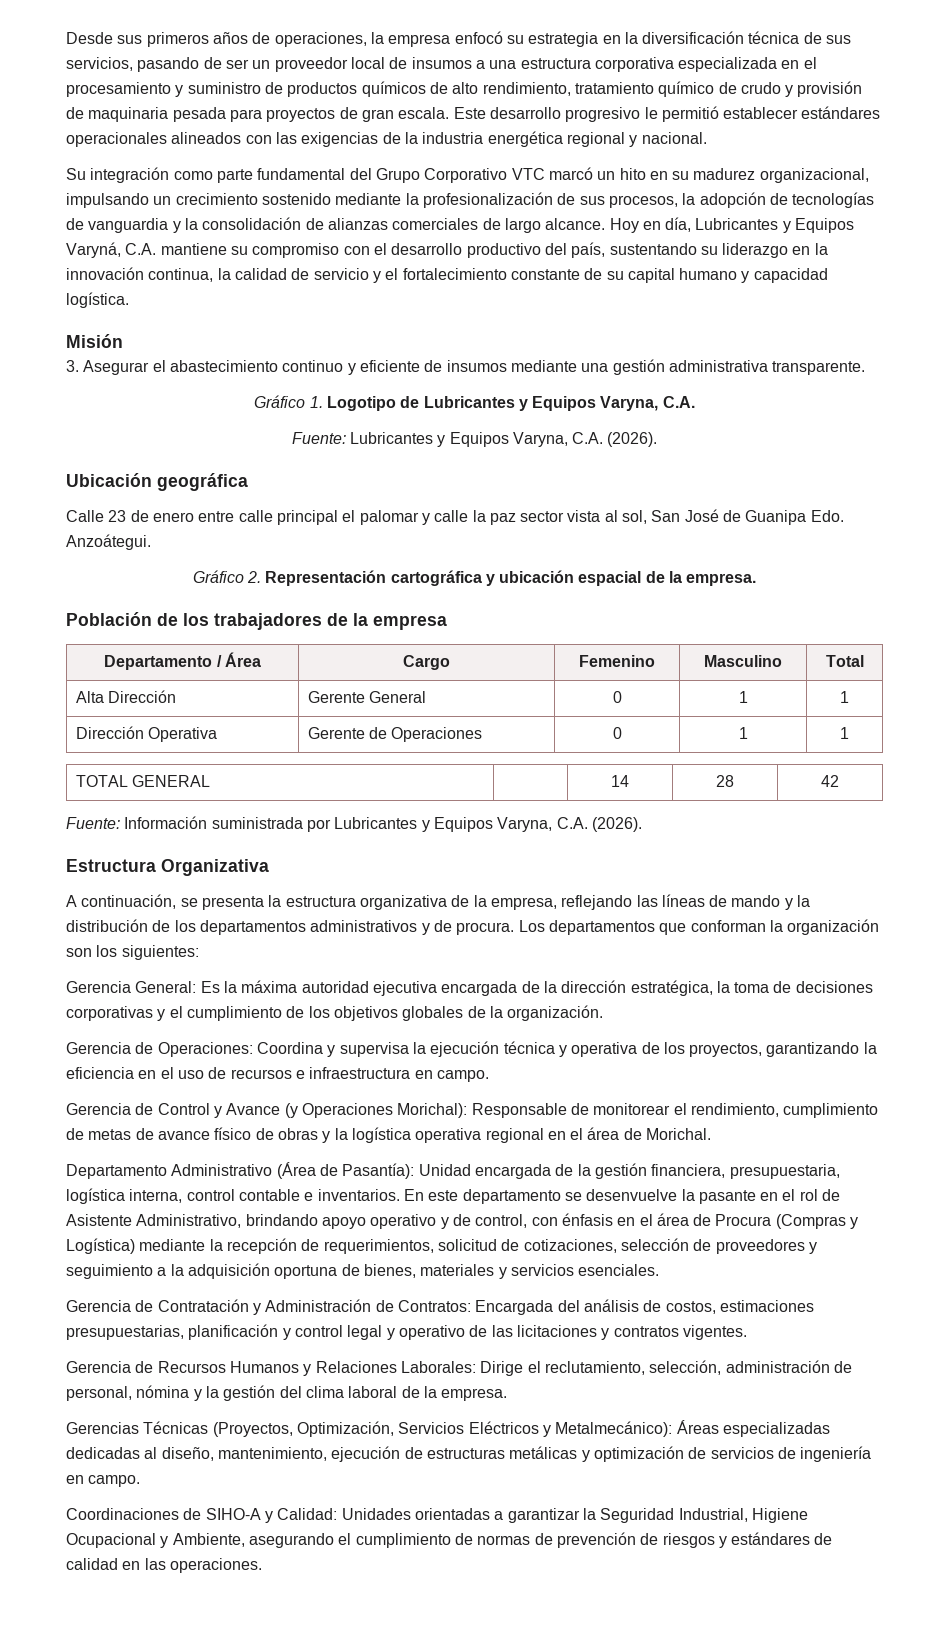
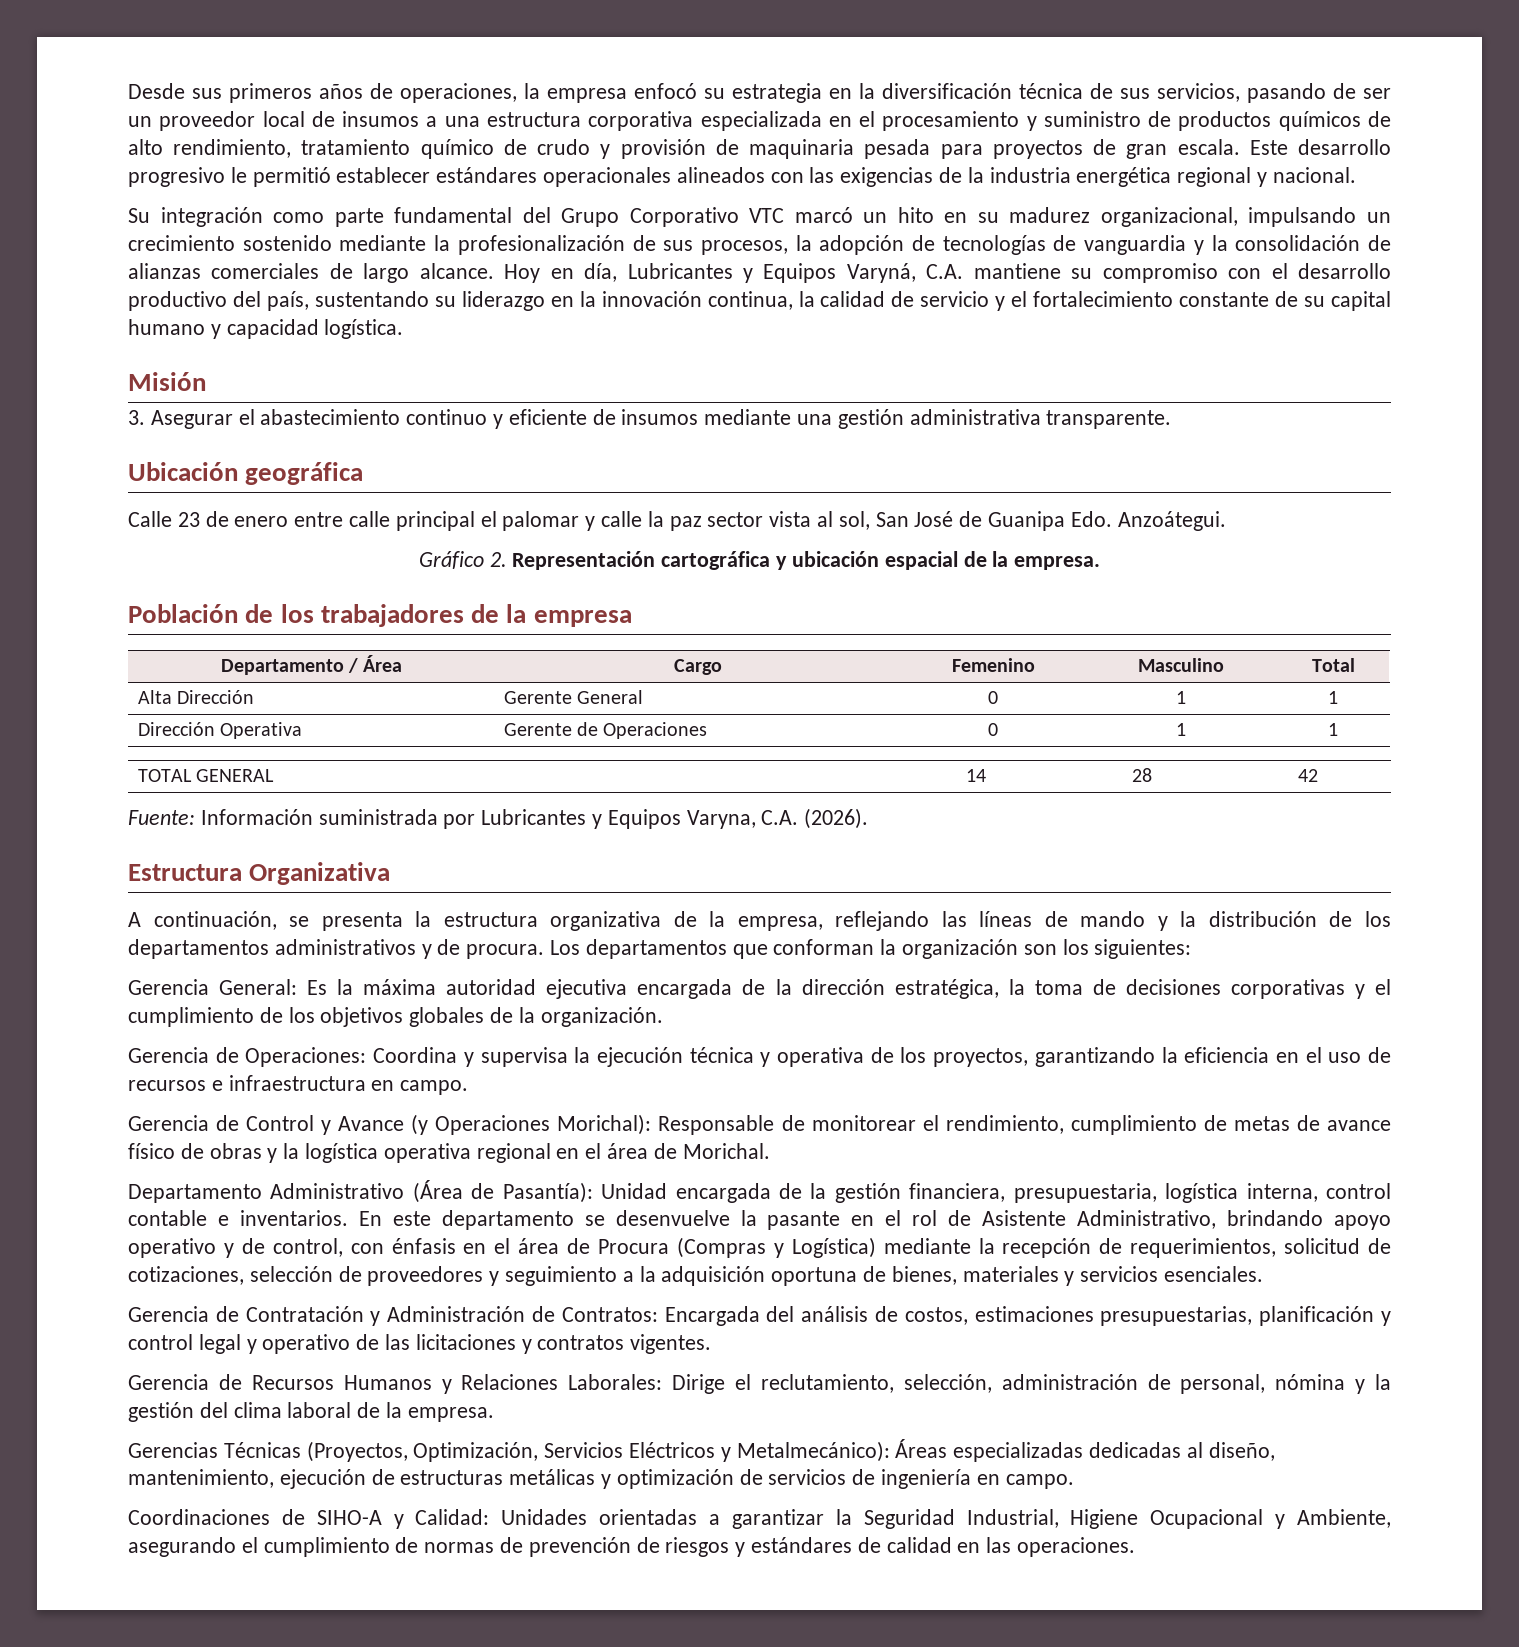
[254,395,695,411] [291,432,658,447] // Gráfico 1. Logotipo de Lubricantes y Equipos Varyna, C.A. // Fuente: Lubricantes y Equipos Varyna, C.A. (2026). -> (1172, 419) none

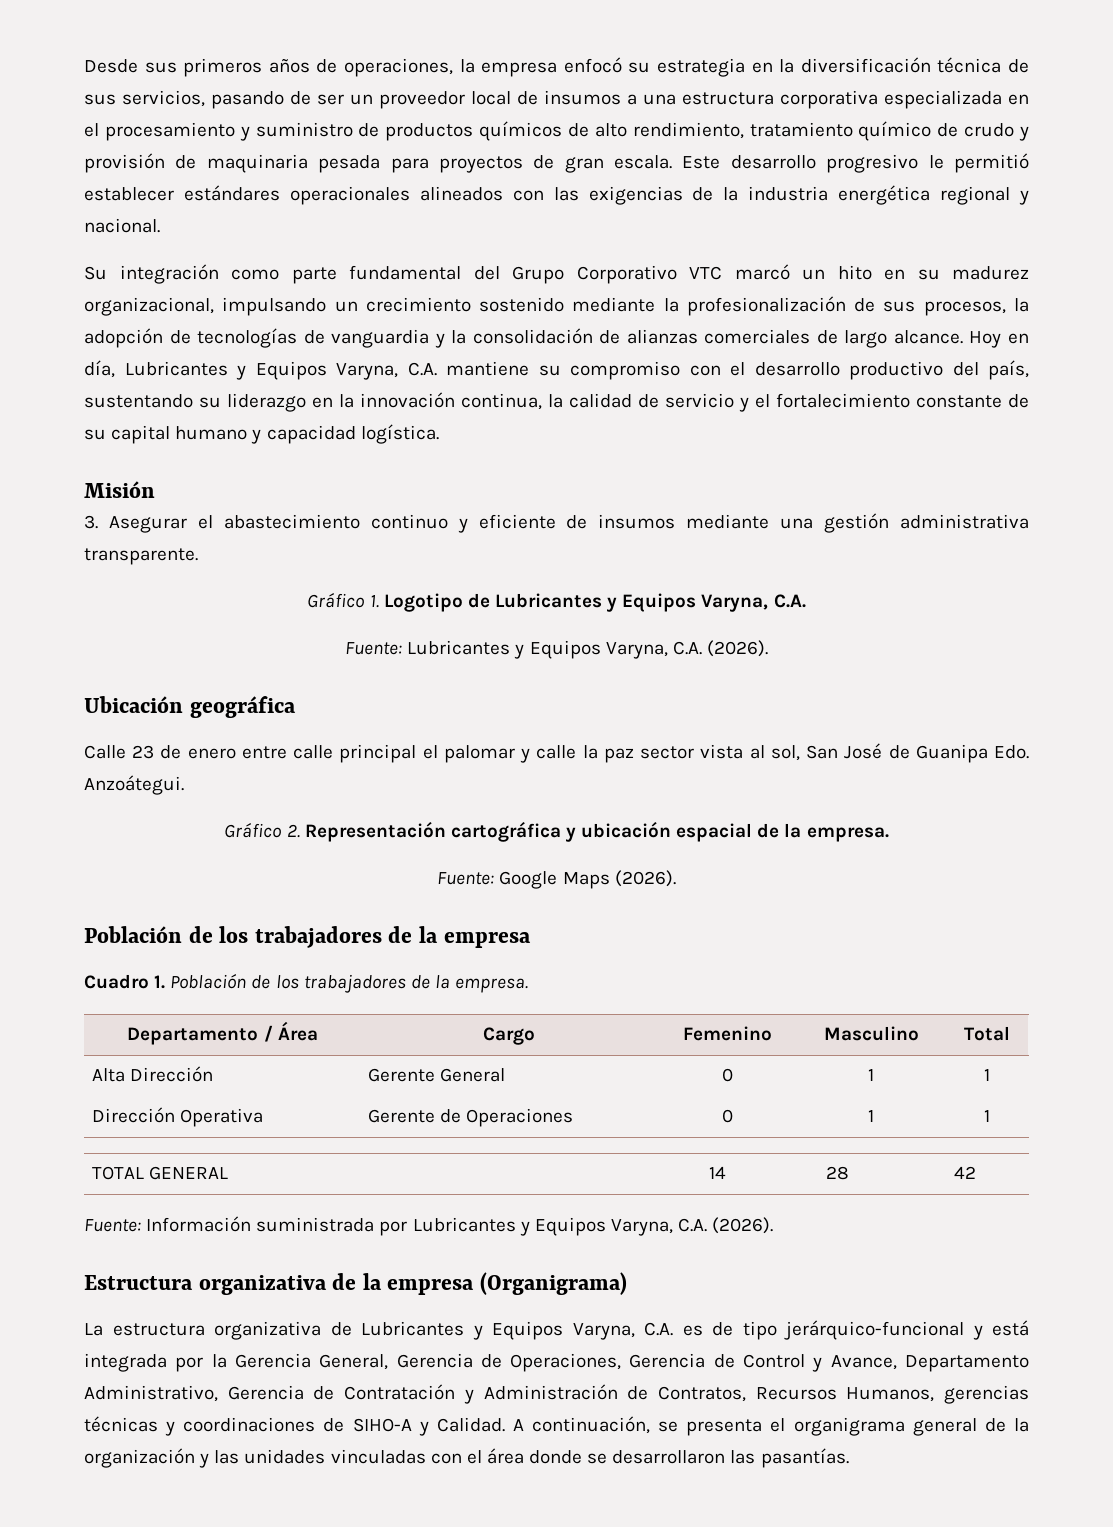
[846,263,916,283] Varyná, -> [336,363,398,380] Varyna,
(1172, 419) none -> [307,592,806,612] [345,640,768,659] // Gráfico 1. Logotipo de Lubricantes y Equipos Varyna, C.A. // Fuente: Lubricantes y Equipos Varyna, C.A. (2026).
(1101, 563) none -> [437,870,676,889] // Fuente: Google Maps (2026).
(632, 618) none -> [84,973,529,993] // Cuadro 1. Población de los trabajadores de la empresa.
[249,862,391,885] [128,911,1391,931] [128,939,1192,959] [128,979,1391,999] [128,1007,663,1027] [128,1047,1392,1067] [128,1075,469,1095] [128,1114,1391,1135] [128,1143,770,1163] [128,1180,1391,1203] [128,1210,1392,1230] [128,1237,1391,1258] [128,1266,1264,1286] Organizativa // A continuación, se presenta la estructura organizativa de la empresa, reflejando las líneas de mando y la distribución de los departamentos administrativos y de procura. Los departamentos que conforman la organización son los siguientes: // Gerencia General: Es la máxima autoridad ejecutiva encargada de la dirección estratégica, la toma de decisiones corporativas y el cumplimiento de los objetivos globales de la organización. // Gerencia de Operaciones: Coordina y supervisa la ejecución técnica y operativa de los proyectos, garantizando la eficiencia en el uso de recursos e infraestructura en campo. // Gerencia de Control y Avance (y Operaciones Morichal): Responsable de monitorear el rendimiento, cumplimiento de metas de avance físico de obras y la logística operativa regional en el área de Morichal. // Departamento Administrativo (Área de Pasantía): Unidad encargada de la gestión financiera, presupuestaria, logística interna, control contable e inventarios. En este departamento se desenvuelve la pasante en el rol de Asistente Administrativo, brindando apoyo operativo y de control, con énfasis en el área de Procura (Compras y Logística) mediante la recepción de requerimientos, solicitud de cotizaciones, selección de proveedores y seguimiento a la adquisición oportuna de bienes, materiales y servicios esenciales. // -> [198,1272,628,1295] [84,1320,1029,1340] [84,1353,1029,1372] [84,1385,218,1402] organizativa de la empresa (Organigrama) // La estructura organizativa de Lubricantes y Equipos Varyna, C.A. es de tipo jerárquico-funcional y está integrada por la Gerencia General, Gerencia de Operaciones, Gerencia de Control y Avance, Departamento Administrativo,
[561,1306,1391,1326] [128,1334,712,1354] [128,1374,1391,1394] [128,1402,494,1422] [128,1439,1275,1462] [128,1469,1074,1489] [128,1509,1391,1529] [128,1537,1136,1557] Contratos: Encargada del análisis de costos, estimaciones presupuestarias, planificación y control legal y operativo de las licitaciones y contratos vigentes. // Gerencia de Recursos Humanos y Relaciones Laborales: Dirige el reclutamiento, selección, administración de personal, nómina y la gestión del clima laboral de la empresa. // Gerencias Técnicas (Proyectos, Optimización, Servicios Eléctricos y Metalmecánico): Áreas especializadas dedicadas al diseño, mantenimiento, ejecución de estructuras metálicas y optimización de servicios de ingeniería en campo. // Coordinaciones de SIHO-A y Calidad: Unidades orientadas a garantizar la Seguridad Industrial, Higiene Ocupacional y Ambiente, asegurando el cumplimiento de normas de prevención de riesgos y estándares de calidad en las operaciones. -> [657,1385,1030,1404] [84,1416,1029,1436] [84,1448,849,1468] Contratos, Recursos Humanos, gerencias técnicas y coordinaciones de SIHO-A y Calidad. A continuación, se presenta el organigrama general de la organización y las unidades vinculadas con el área donde se desarrollaron las pasantías.

